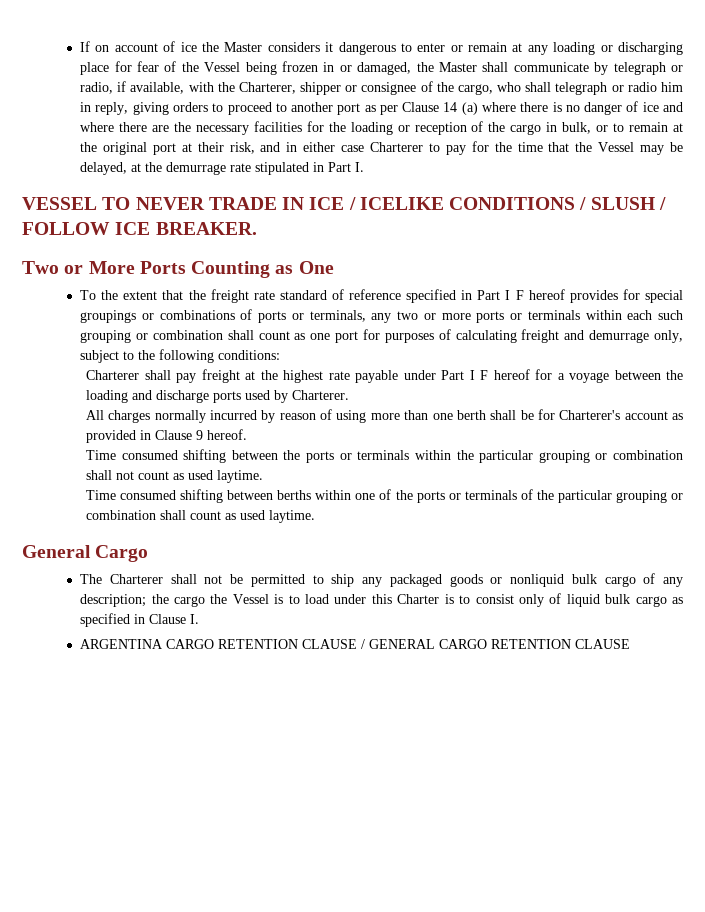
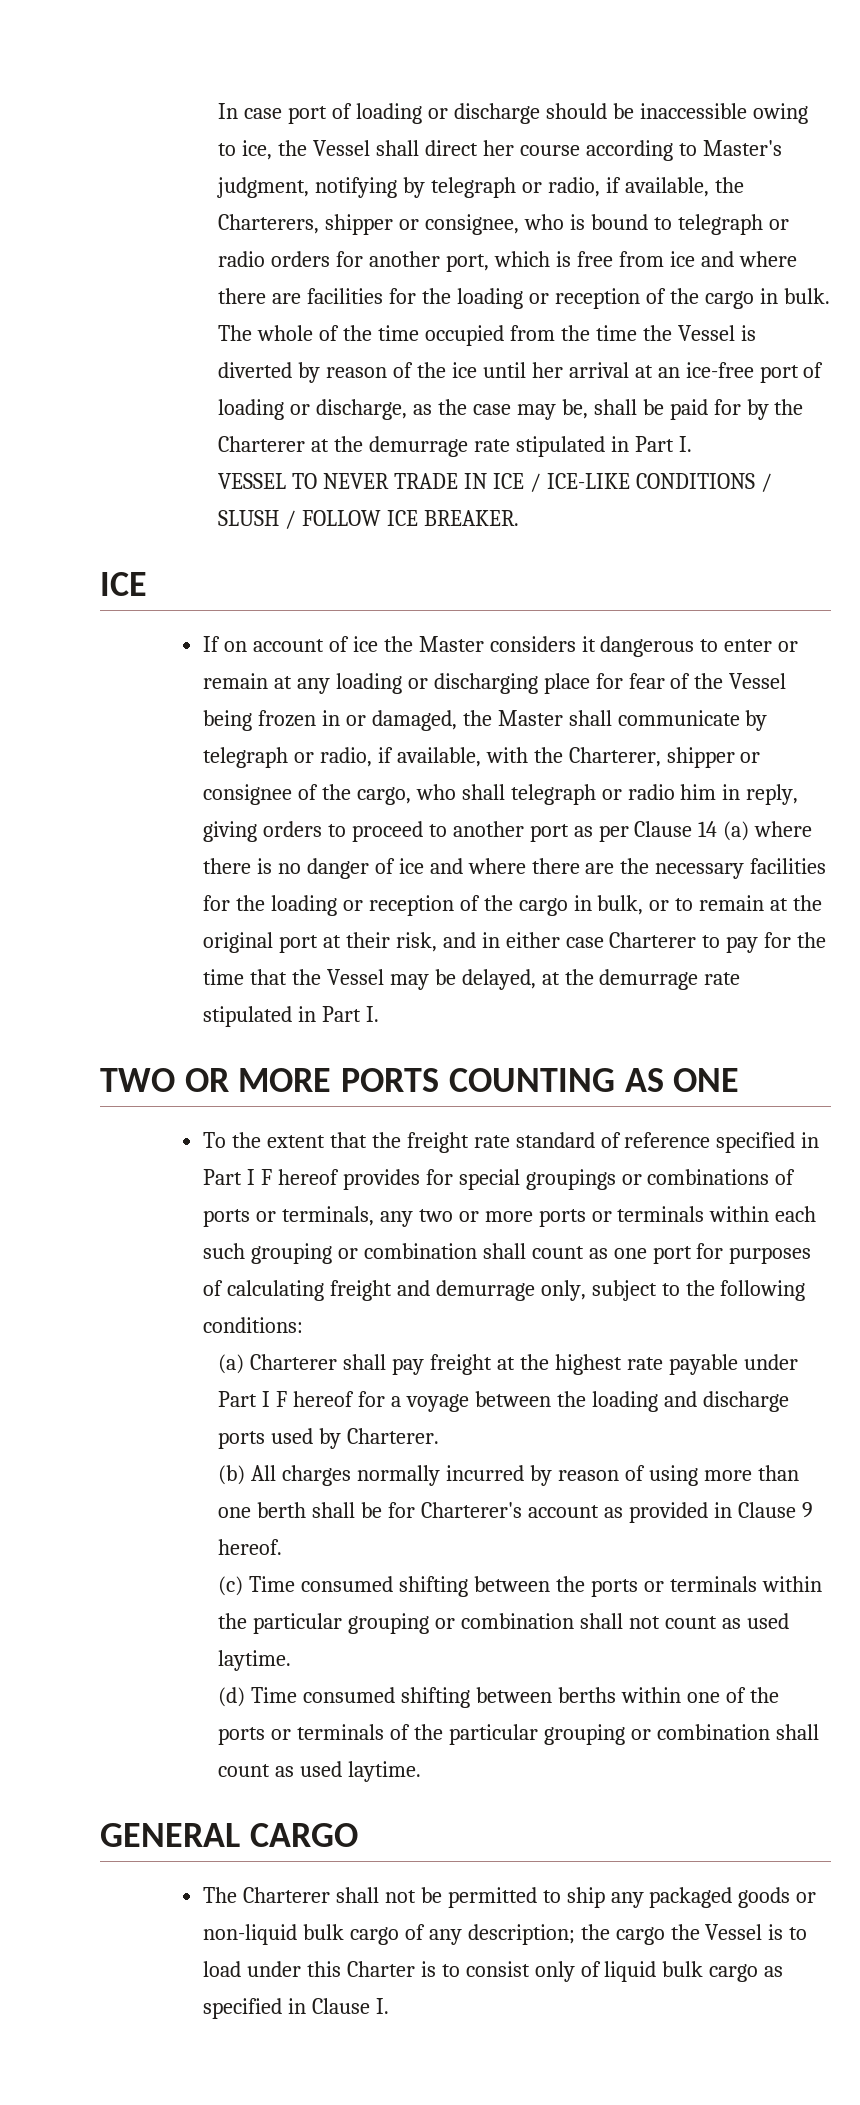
(80, 46) none -> [218,103,808,124] [218,140,782,161] [217,177,744,198] [218,214,789,235] [218,251,797,272] [218,288,830,309] [218,325,756,346] [218,362,824,383] [218,399,804,420] [218,436,692,457] [218,473,772,492] [218,510,519,529] [100,572,147,596] In case port of loading or discharge should be inaccessible owing to ice, the Vessel shall direct her course according to Master's judgment, notifying by telegraph or radio, if available, the Charterers, shipper or consignee, who is bound to telegraph or radio orders for another port, which is free from ice and where there are facilities for the loading or reception of the cargo in bulk. The whole of the time occupied from the time the Vessel is diverted by reason of the ice until her arrival at an ice-free port of loading or discharge, as the case may be, shall be paid for by the Charterer at the demurrage rate stipulated in Part I. // VESSEL TO NEVER TRADE IN ICE / ICE-LIKE CONDITIONS / SLUSH / FOLLOW ICE BREAKER. // ICE //
[22,197,666,210] [22,222,257,235] [22,261,334,278] VESSEL TO NEVER TRADE IN ICE / ICELIKE CONDITIONS / SLUSH / FOLLOW ICE BREAKER. // Two or More Ports Counting as One -> [100,1068,740,1092] TWO OR MORE PORTS COUNTING AS ONE
(281, 355) none -> [218,1354,245,1374] (a)
(350, 395) none -> [218,1465,246,1485] (b)
(248, 434) none -> [218,1576,244,1596] (c)
(264, 476) none -> [218,1687,246,1707] (d)
[22,545,149,562] General Cargo -> [100,1823,358,1847] GENERAL CARGO
[510,574,565,587] nonliquid -> [203,1924,298,1945] non-liquid
[80,639,631,649] // ARGENTINA CARGO RETENTION CLAUSE / GENERAL CARGO RETENTION CLAUSE -> (389, 2006) none

